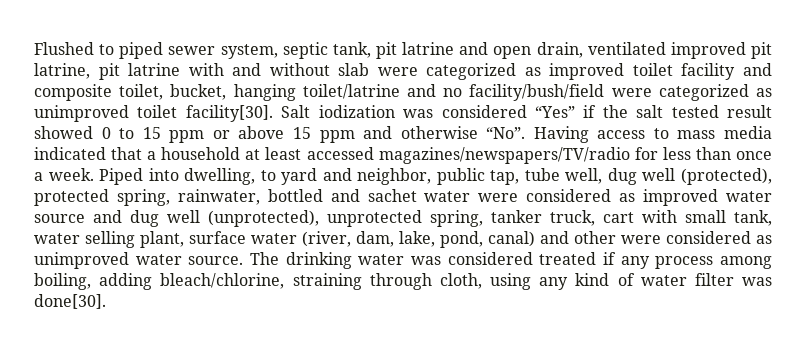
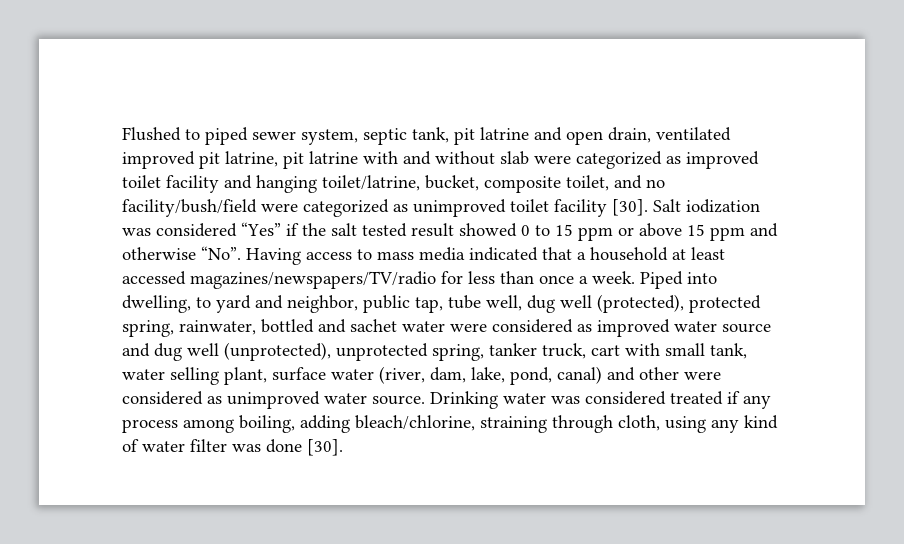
[34,84,400,101] composite toilet, bucket, hanging toilet/latrine -> [256,175,609,193] hanging toilet/latrine, bucket, composite toilet,
[185,105,273,122] facility[30]. -> [554,199,648,217] facility [30].
[249,252,352,269] The drinking -> [430,391,498,409] Drinking
[34,294,106,309] done[30]. -> [266,439,343,456] done [30].

